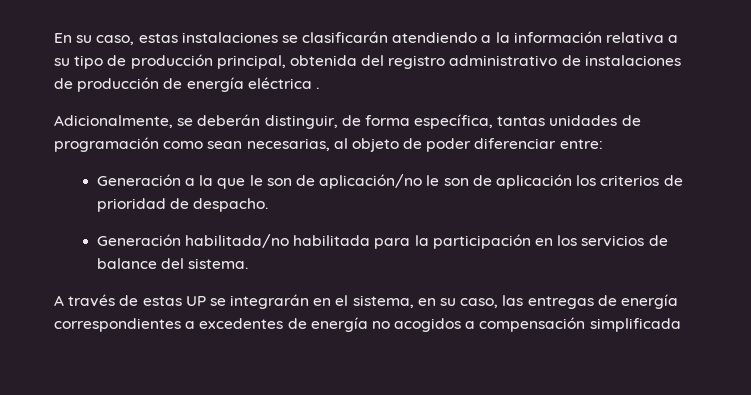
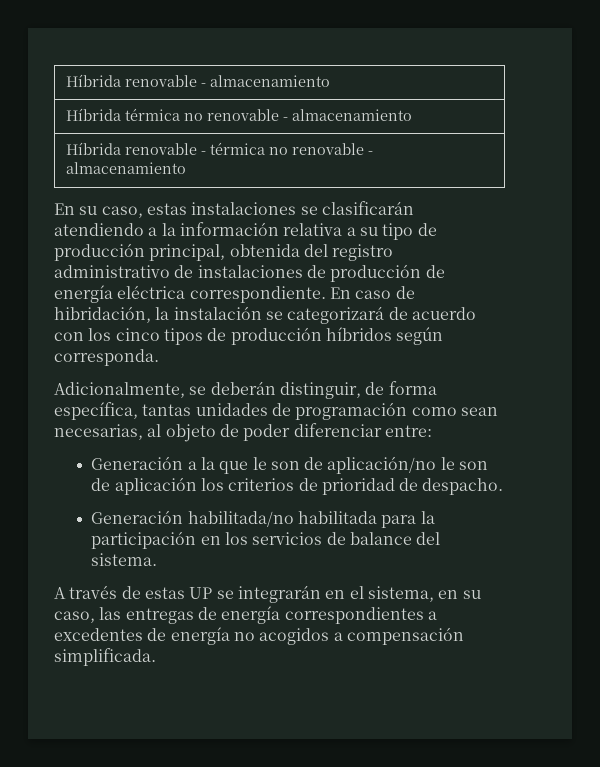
(54, 38) none -> [66,74,331,87] [66,108,413,121] [66,142,374,155] [66,162,187,174] Híbrida renovable - almacenamiento // Híbrida térmica no renovable - almacenamiento // Híbrida renovable - térmica no renovable - almacenamiento //
[315,87,319,89] . -> [189,286,415,303] [54,306,476,324] [54,327,444,345] [54,349,159,366] correspondiente. En caso de hibridación, la instalación se categorizará de acuerdo con los cinco tipos de producción híbridos según corresponda.
[589,318,681,332] simplificada -> [54,648,156,666] simplificada.

